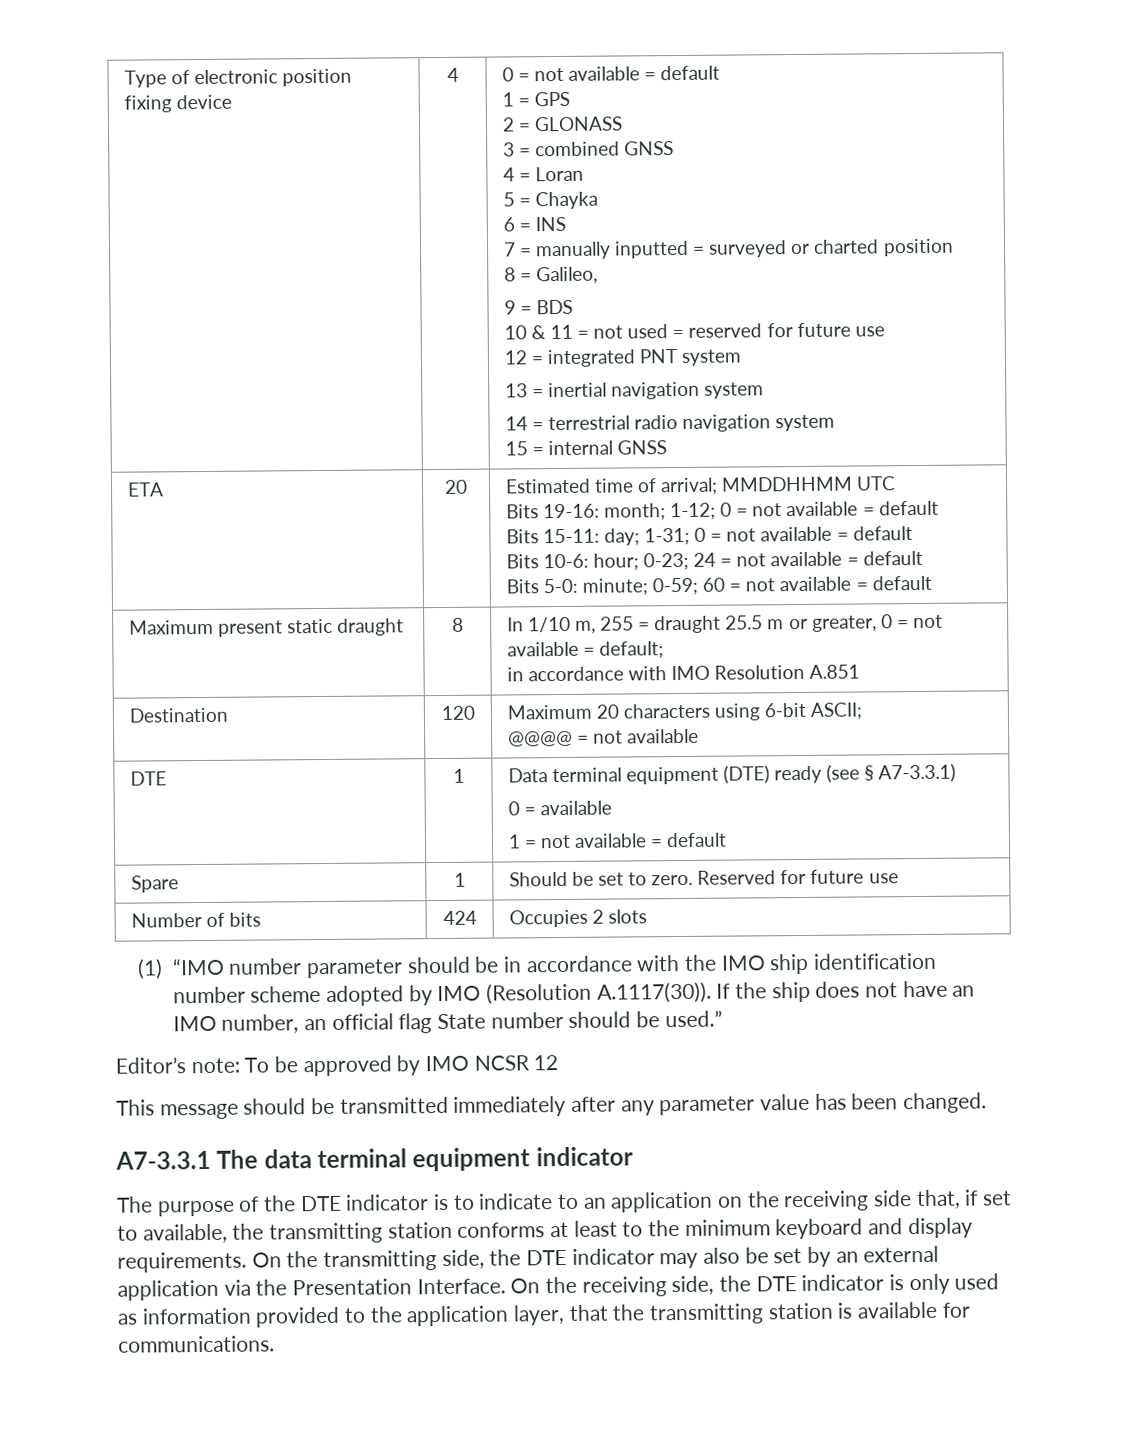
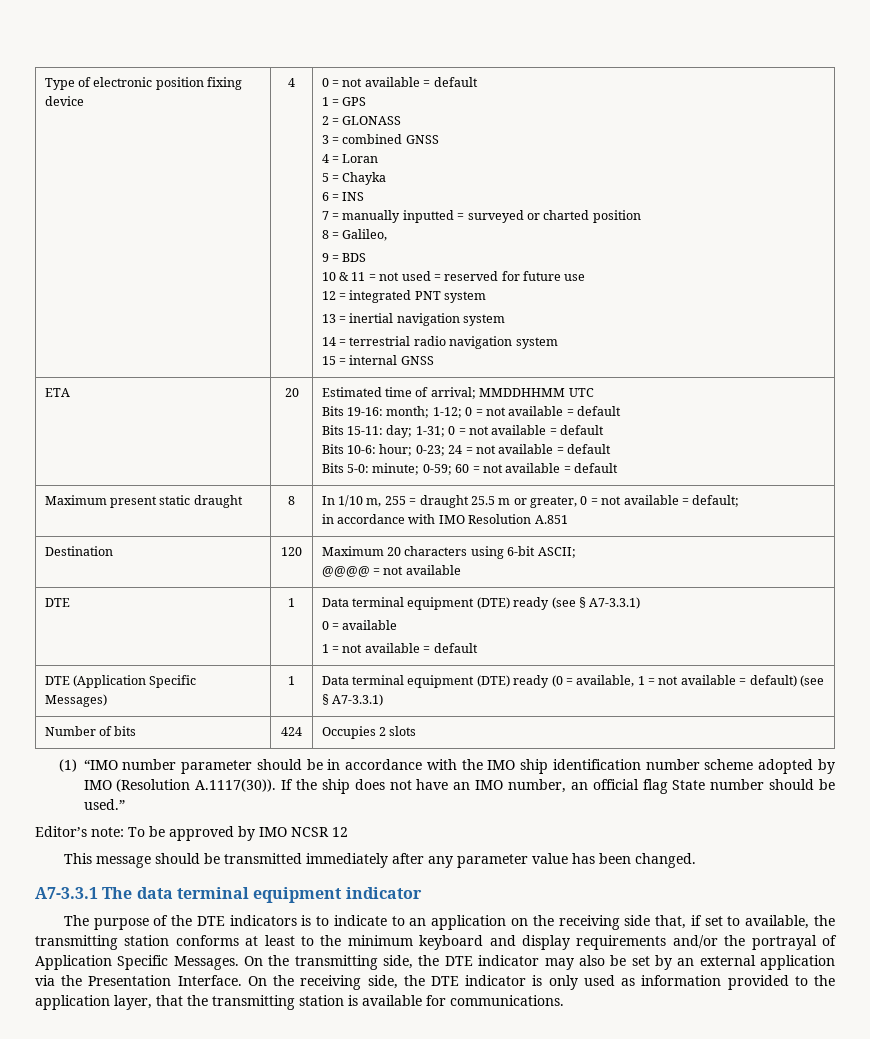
[130,875,179,893] [453,872,466,887] [508,869,899,887] Spare | 1 | Should be set to zero. Reserved for future use -> [44,675,197,688] [44,694,107,707] [288,676,295,685] [321,675,824,688] [321,694,384,706] DTE (Application Specific Messages) | 1 | Data terminal equipment (DTE) ready (0 = available, 1 = not available = default) (see § A7-3.3.1)
[345,1194,430,1211] indicator -> [229,915,297,926] indicators
[117,1251,247,1273] requirements. -> [576,935,837,950] [35,955,239,970] requirements and/or the portrayal of Application Specific Messages.

